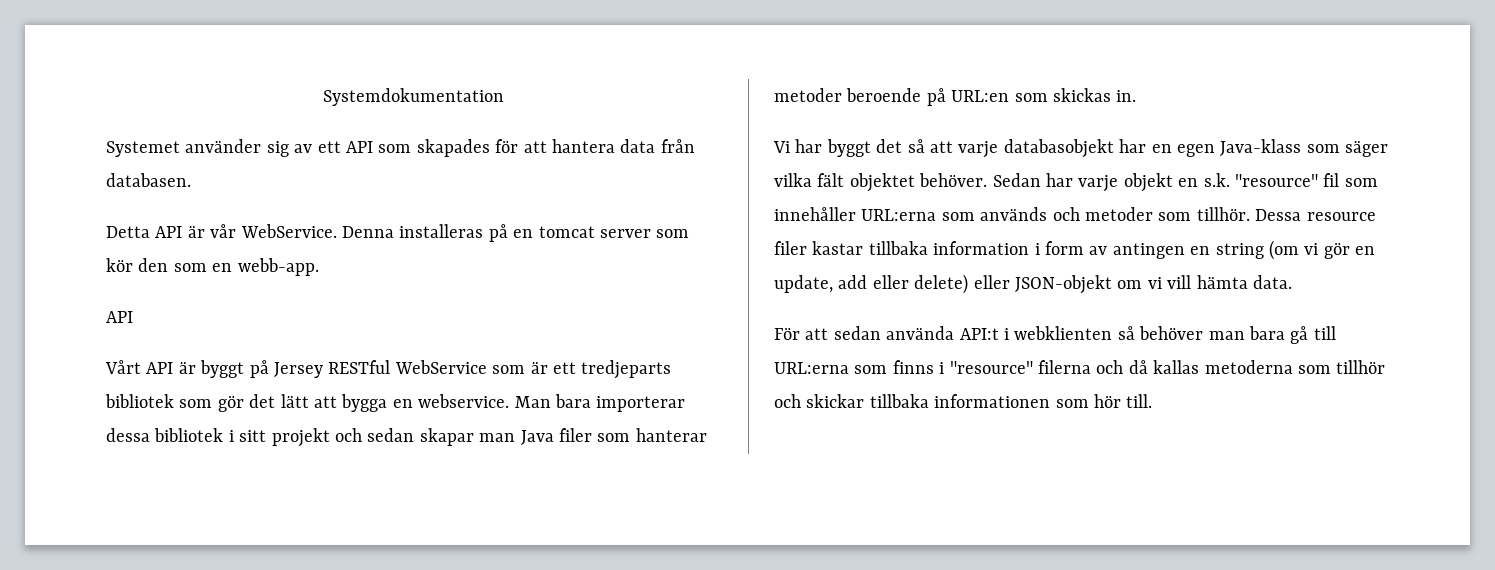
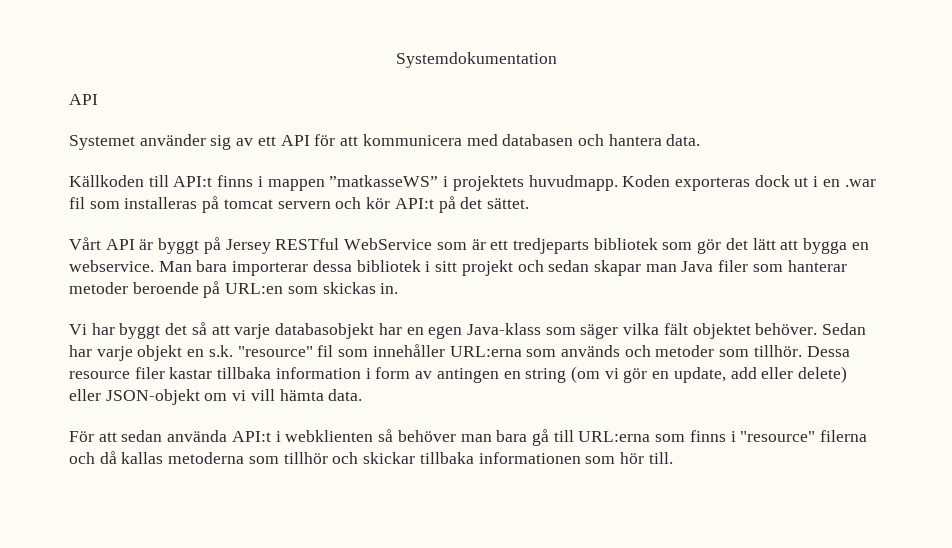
(504, 97) none -> [69,94,98,105] // API
[378,139,695,157] [106,173,191,187] [106,224,690,242] [106,258,319,276] [106,311,133,323] som skapades för att hantera data från databasen. // Detta API är vår WebService. Denna installeras på en tomcat server som kör den som en webb-app. // API -> [314,134,701,146] [69,175,876,191] [69,196,529,213] för att kommunicera med databasen och hantera data. // Källkoden till API:t finns i mappen ”matkasseWS” i projektets huvudmapp. Koden exporteras dock ut i en .war fil som installeras på tomcat servern och kör API:t på det sättet.

